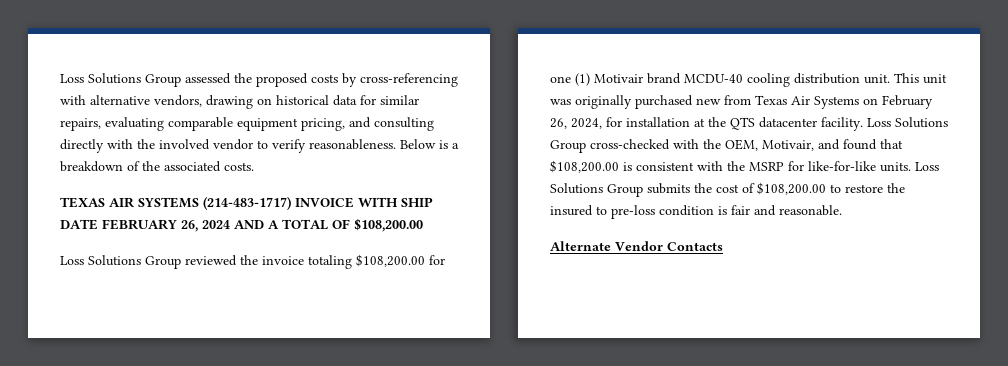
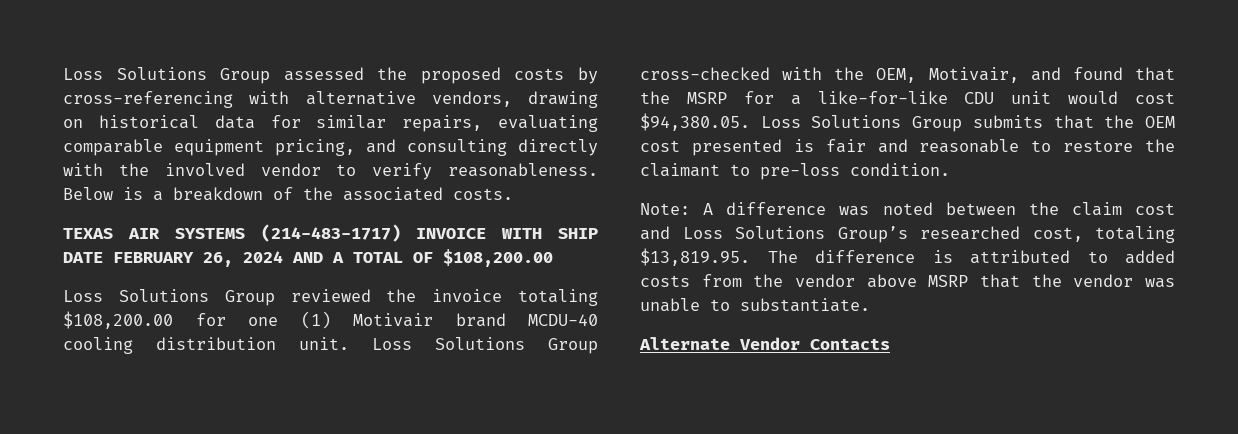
[894,73,947,84] [550,95,933,109] [550,117,863,131] This unit was originally purchased new from Texas Air Systems on February 26, 2024, for installation at the QTS datacenter facility. -> (349, 343) none
[550,160,939,173] [550,182,826,197] $108,200.00 is consistent with the MSRP for like-for-like units. Loss Solutions Group submits the cost of $108,200.00 -> [640,91,1175,105] [640,113,1175,132] [640,139,1020,156] the MSRP for a like-for-like CDU unit would cost $94,380.05. Loss Solutions Group submits that the OEM cost presented is fair and reasonable
[550,205,593,216] insured -> [640,163,720,177] claimant
[659,205,842,216] condition is fair and reasonable. -> [850,163,950,176] [640,202,1175,216] [640,226,1175,243] [640,248,1175,266] [640,274,1175,288] [640,298,870,312] condition. // Note: A difference was noted between the claim cost and Loss Solutions Group’s researched cost, totaling $13,819.95. The difference is attributed to added costs from the vendor above MSRP that the vendor was unable to substantiate.

